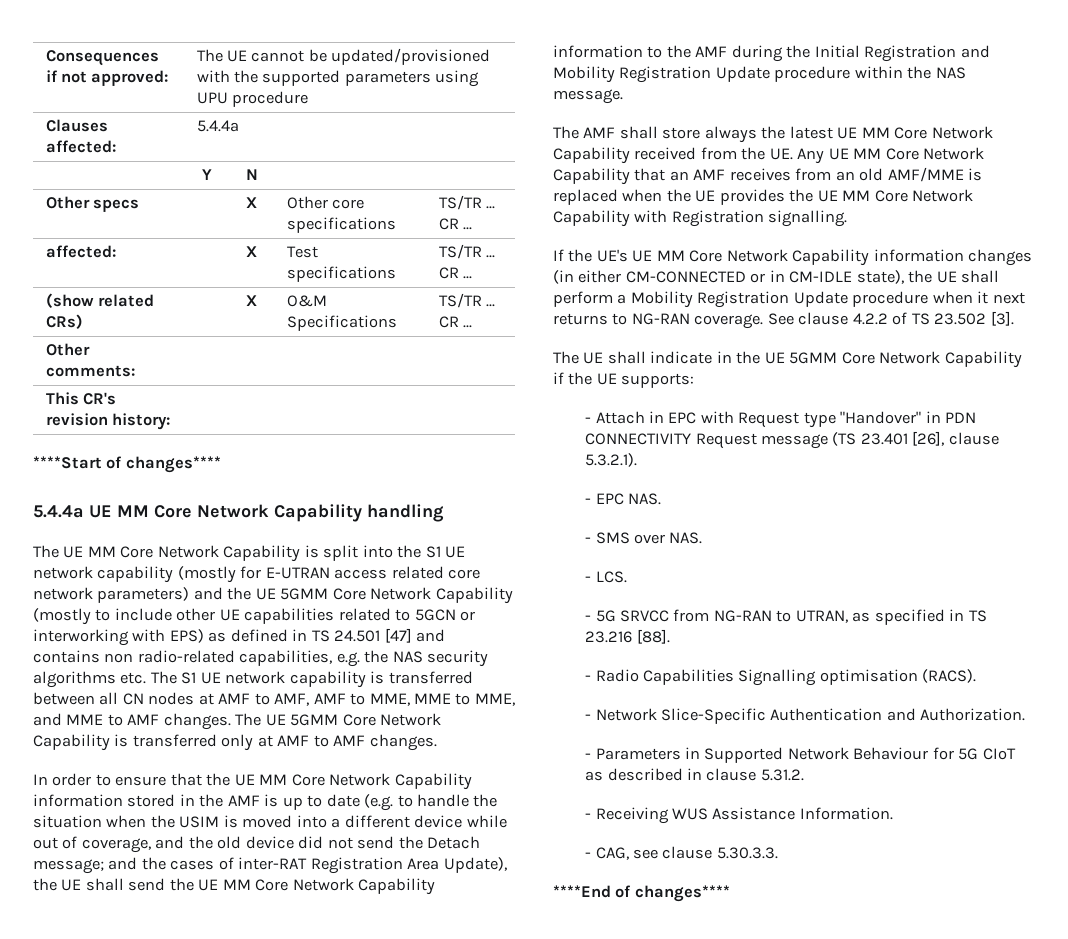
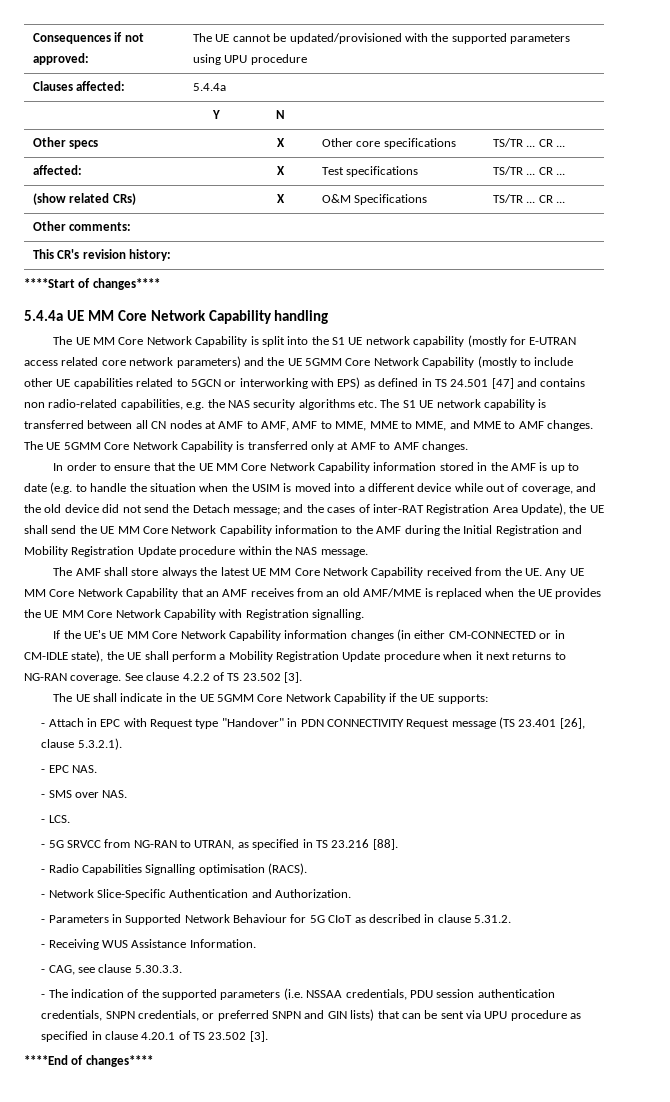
(778, 853) none -> [41,988,555,1000] [41,1009,582,1021] [41,1031,268,1042] // - The indication of the supported parameters (i.e. NSSAA credentials, PDU session authentication credentials, SNPN credentials, or preferred SNPN and GIN lists) that can be sent via UPU procedure as specified in clause 4.20.1 of TS 23.502 [3].

